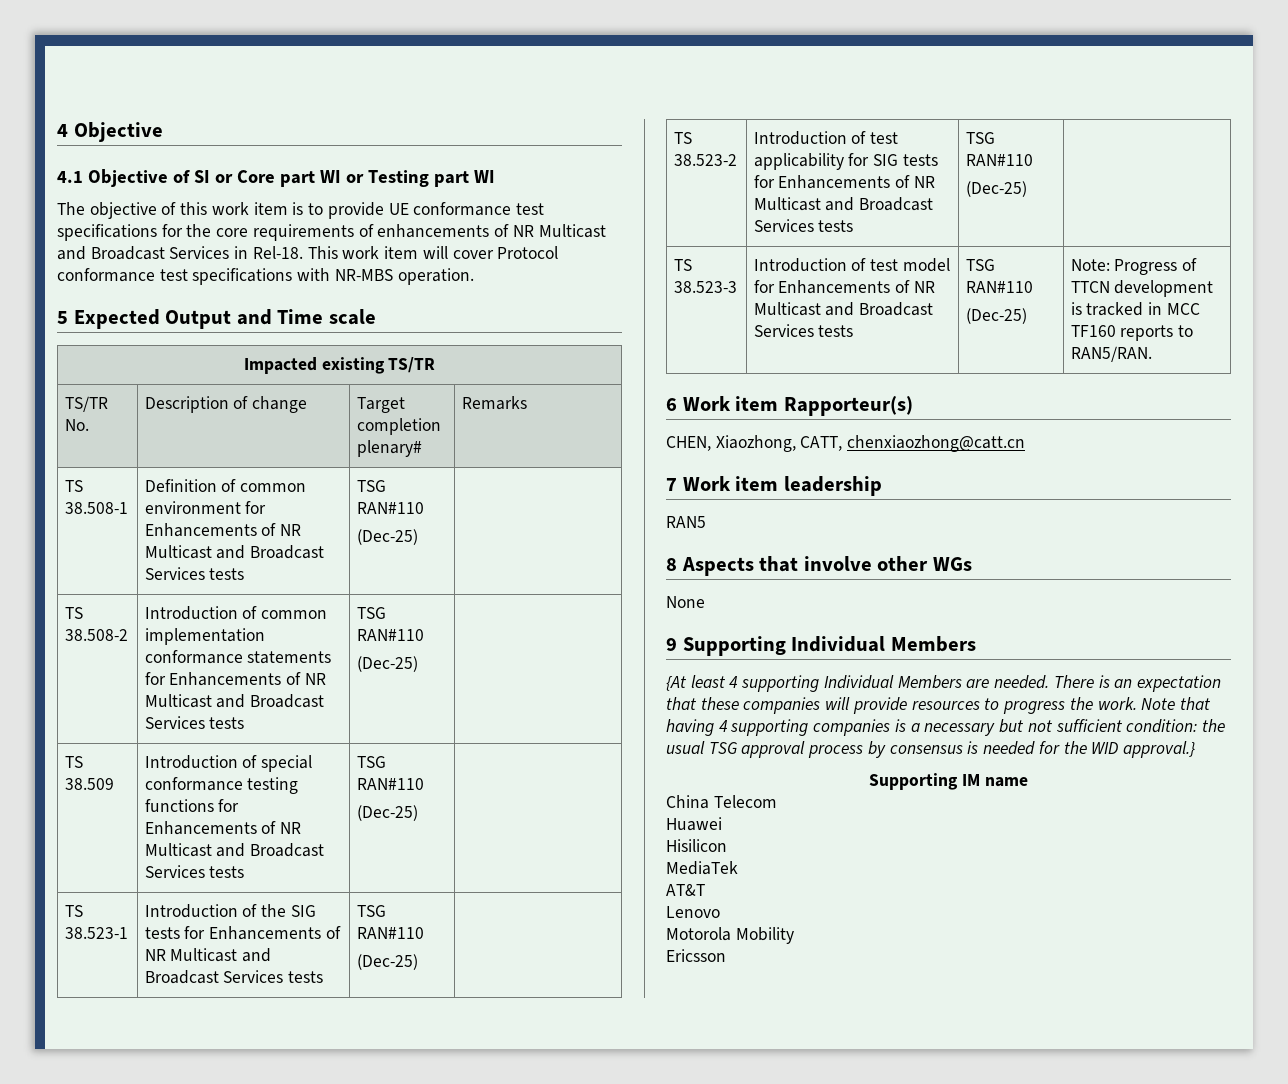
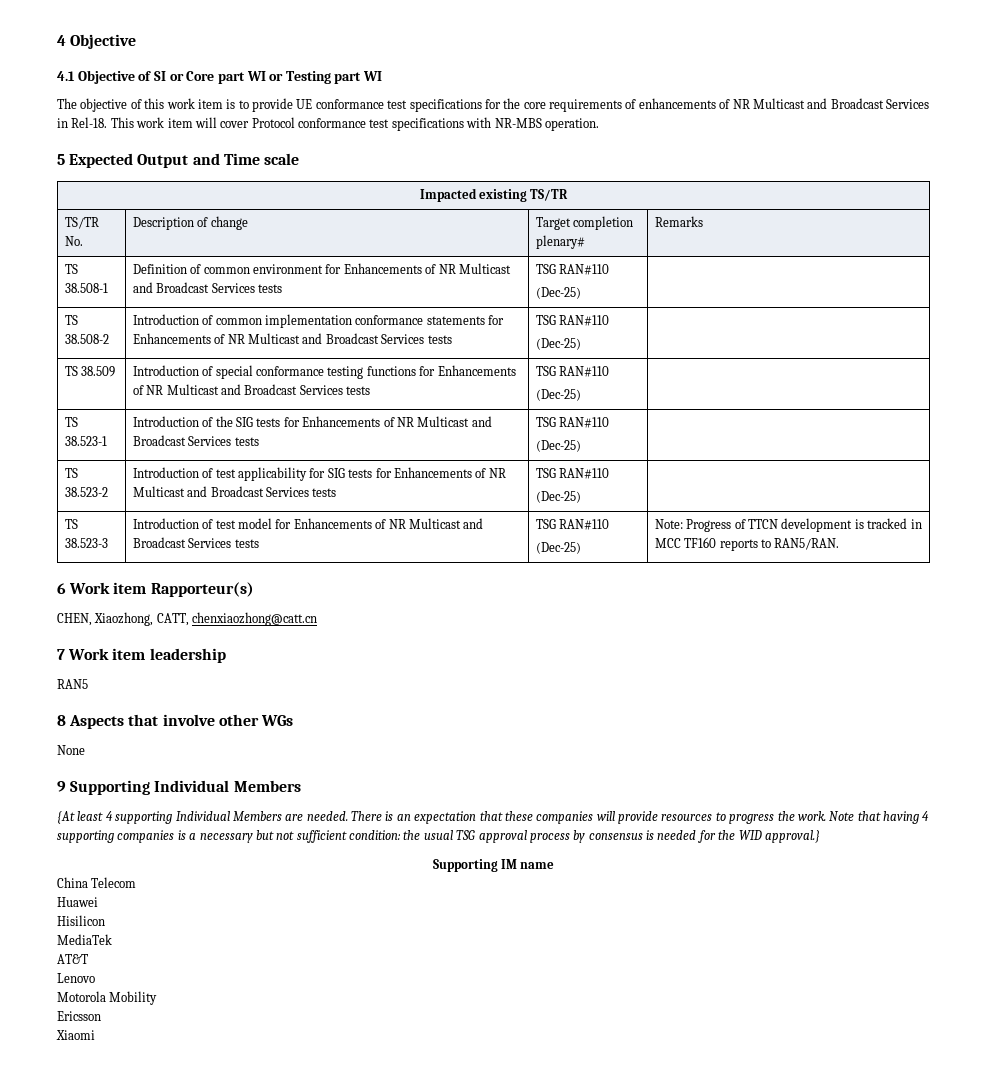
(726, 955) none -> [56,1030,95,1040] // Xiaomi

